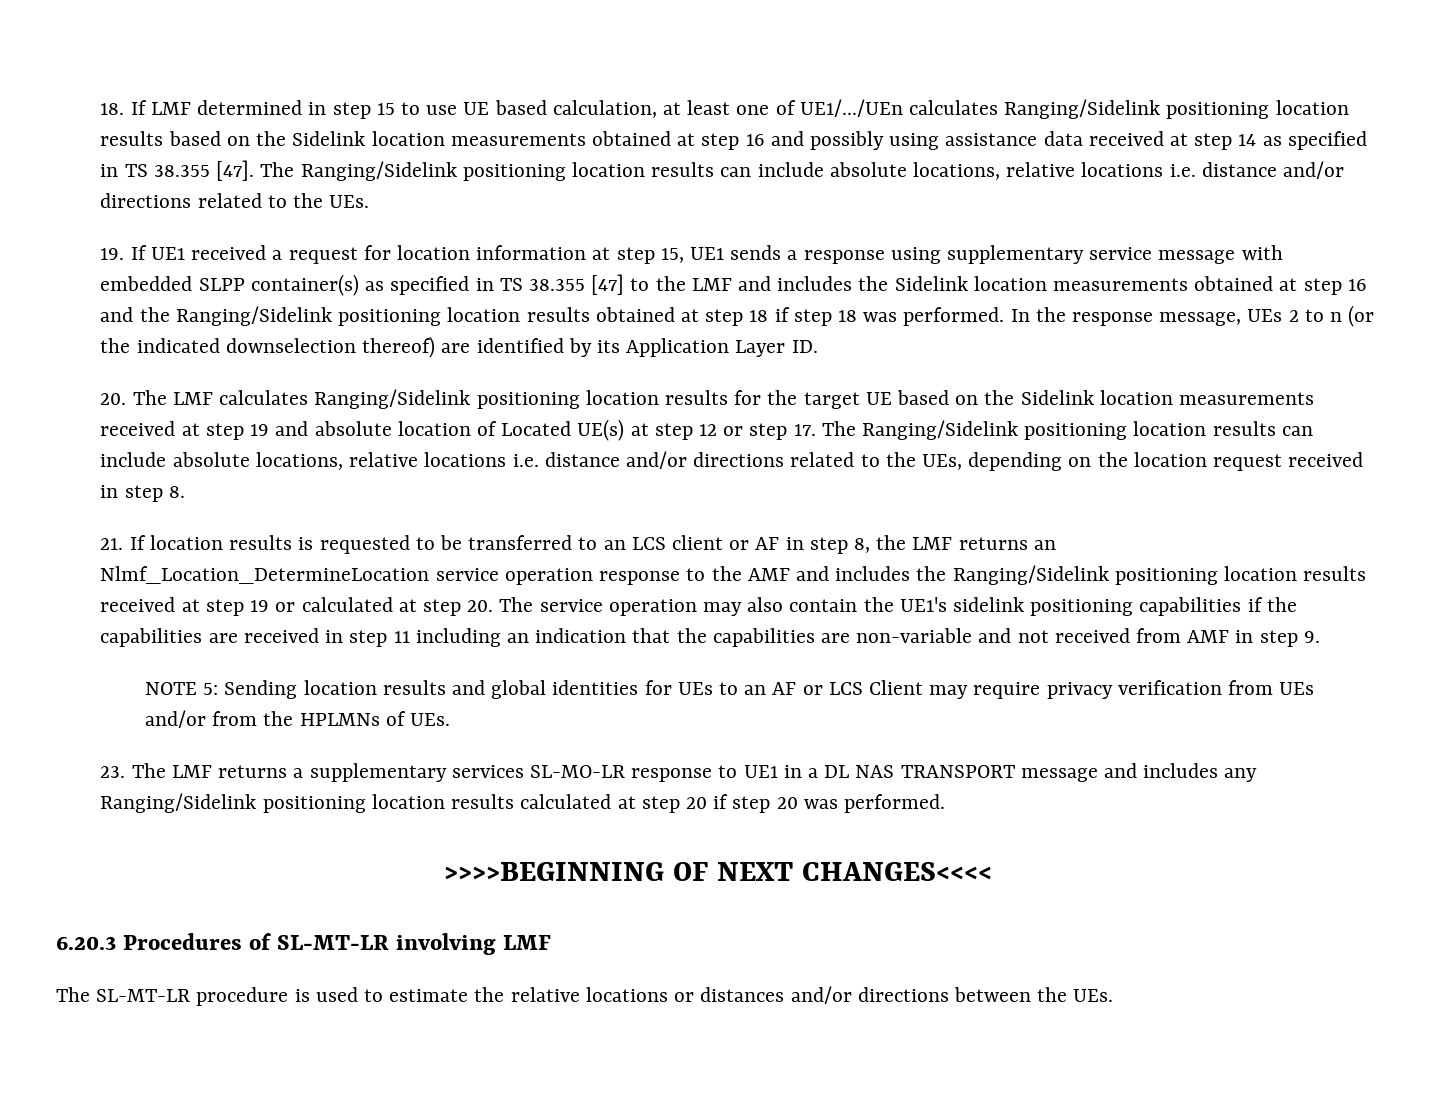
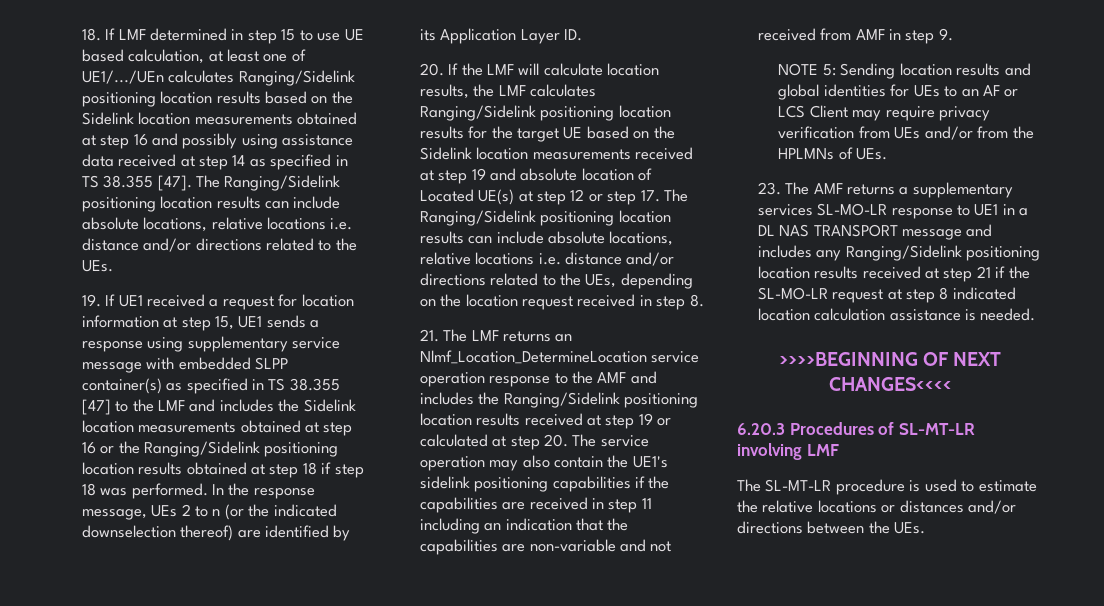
[100,307,134,322] and -> [100,446,115,454] or
[132,390,167,405] The -> [448,63,660,76] [419,84,495,99] If the LMF will calculate location results, the
[129,535,907,554] If location results is requested to be transferred to an LCS client or AF in step 8, the -> [443,329,468,342] The
[171,765,212,778] LMF -> [813,183,843,194] AMF
[520,794,945,813] calculated at step 20 if step 20 was performed. -> [862,266,1030,282] [757,287,1016,303] [757,308,1036,321] received at step 21 if the SL-MO-LR request at step 8 indicated location calculation assistance is needed.

